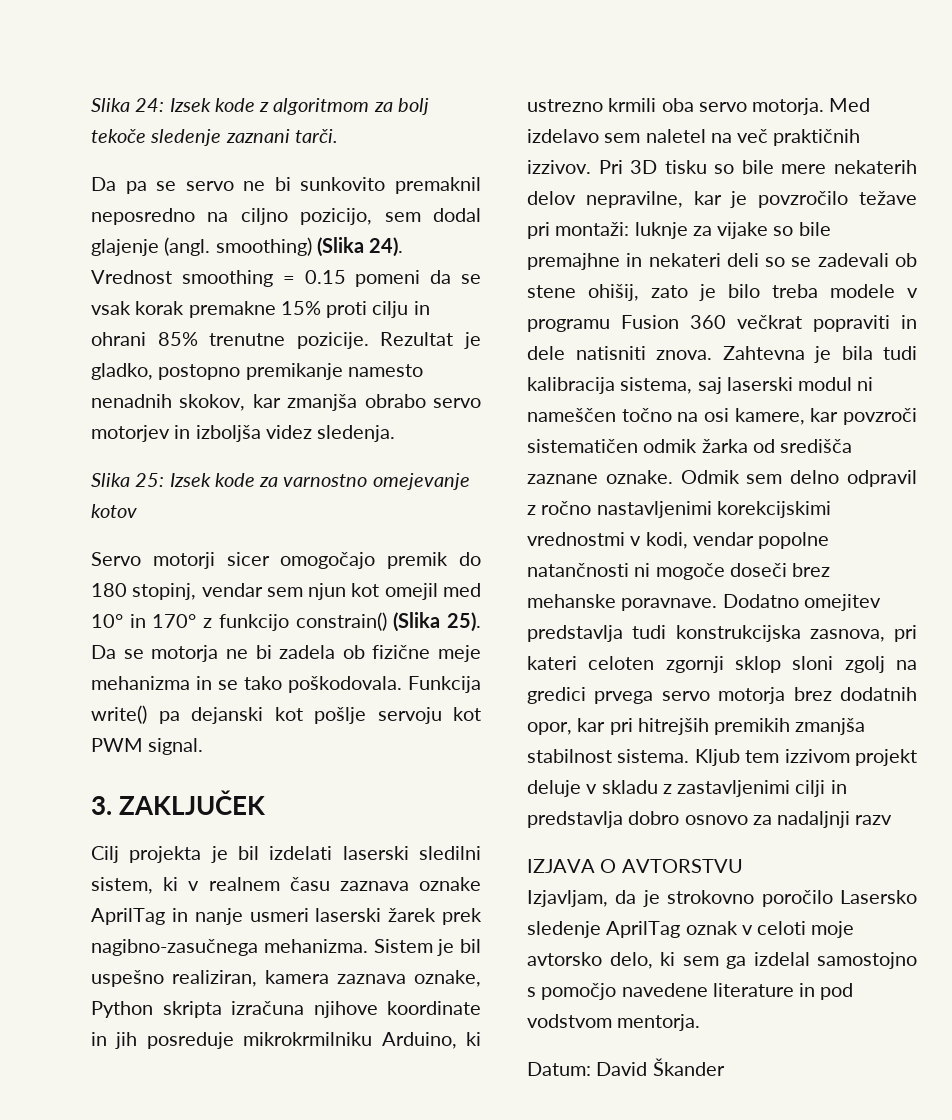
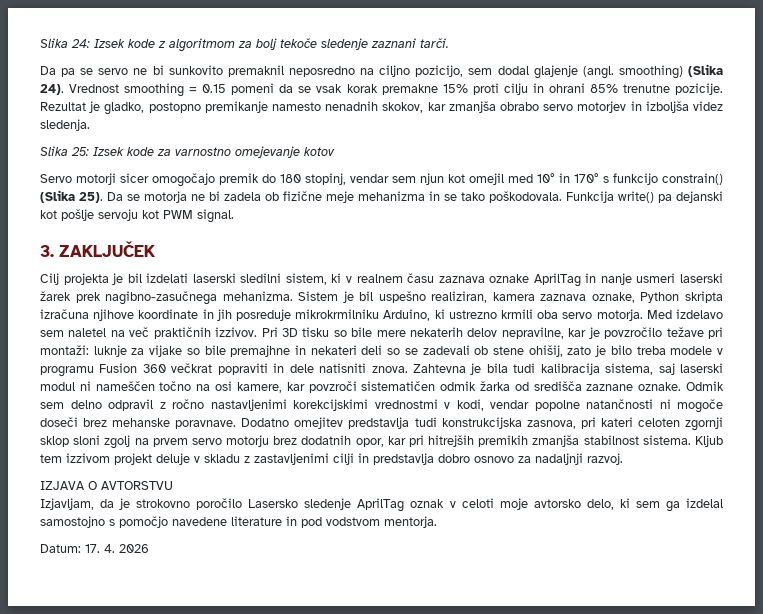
[203,618,213,628] z -> [603,176,609,183] s
[527,687,786,704] gredici prvega servo motorja -> [152,435,270,447] prvem servo motorju
[855,815,893,825] razv -> [587,453,623,465] razvoj.
[596,1058,725,1076] David Škander -> [85,544,149,553] 17. 4. 2026

